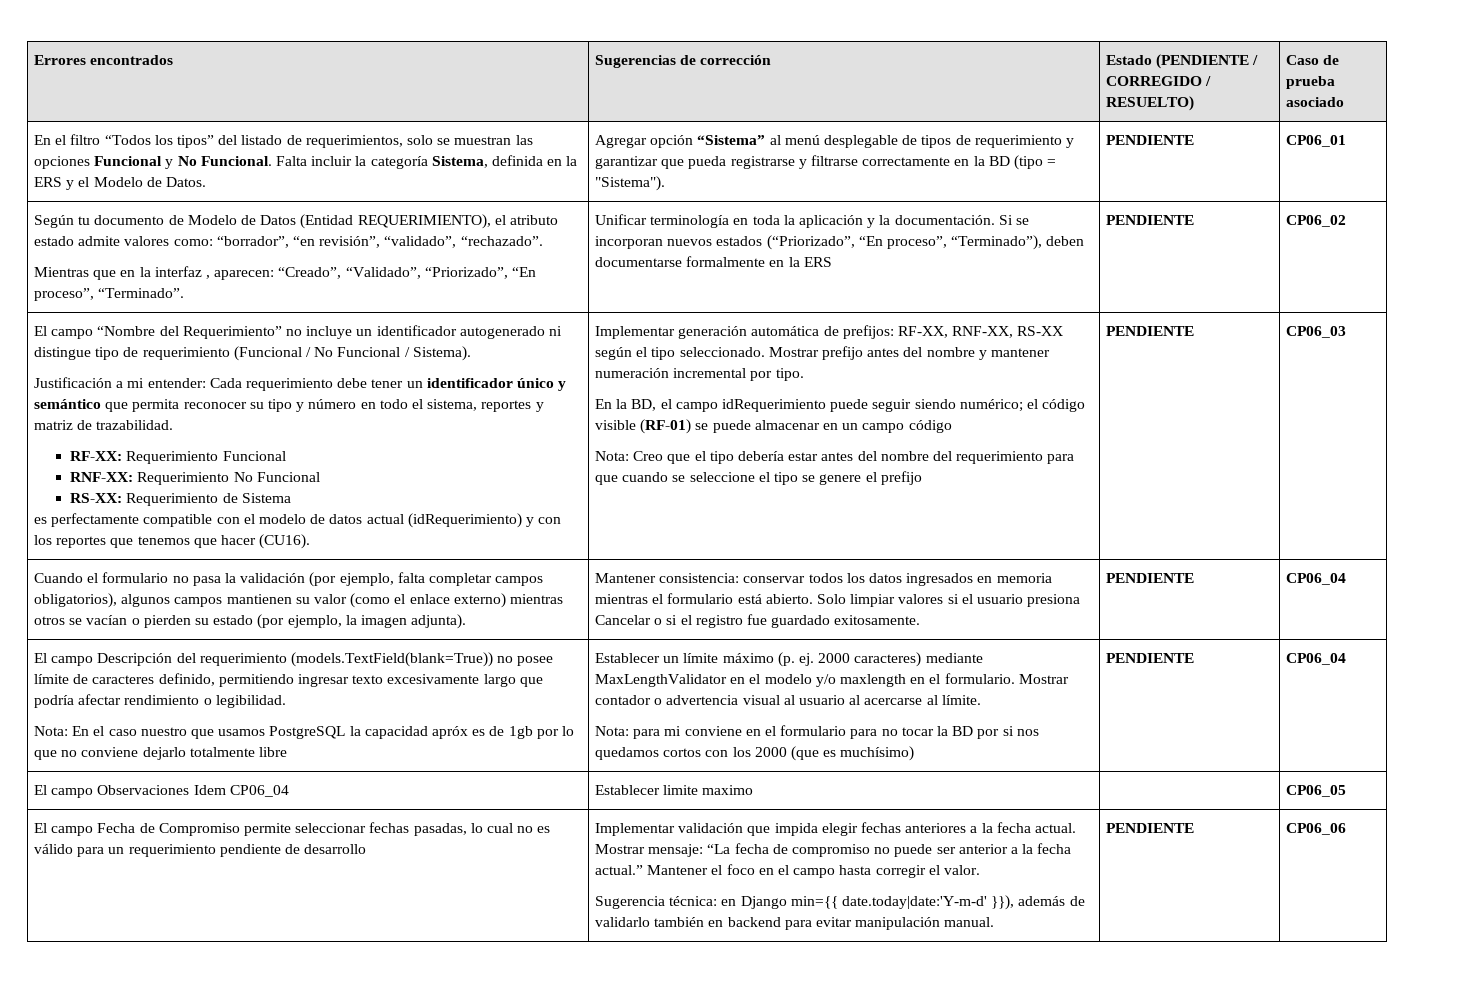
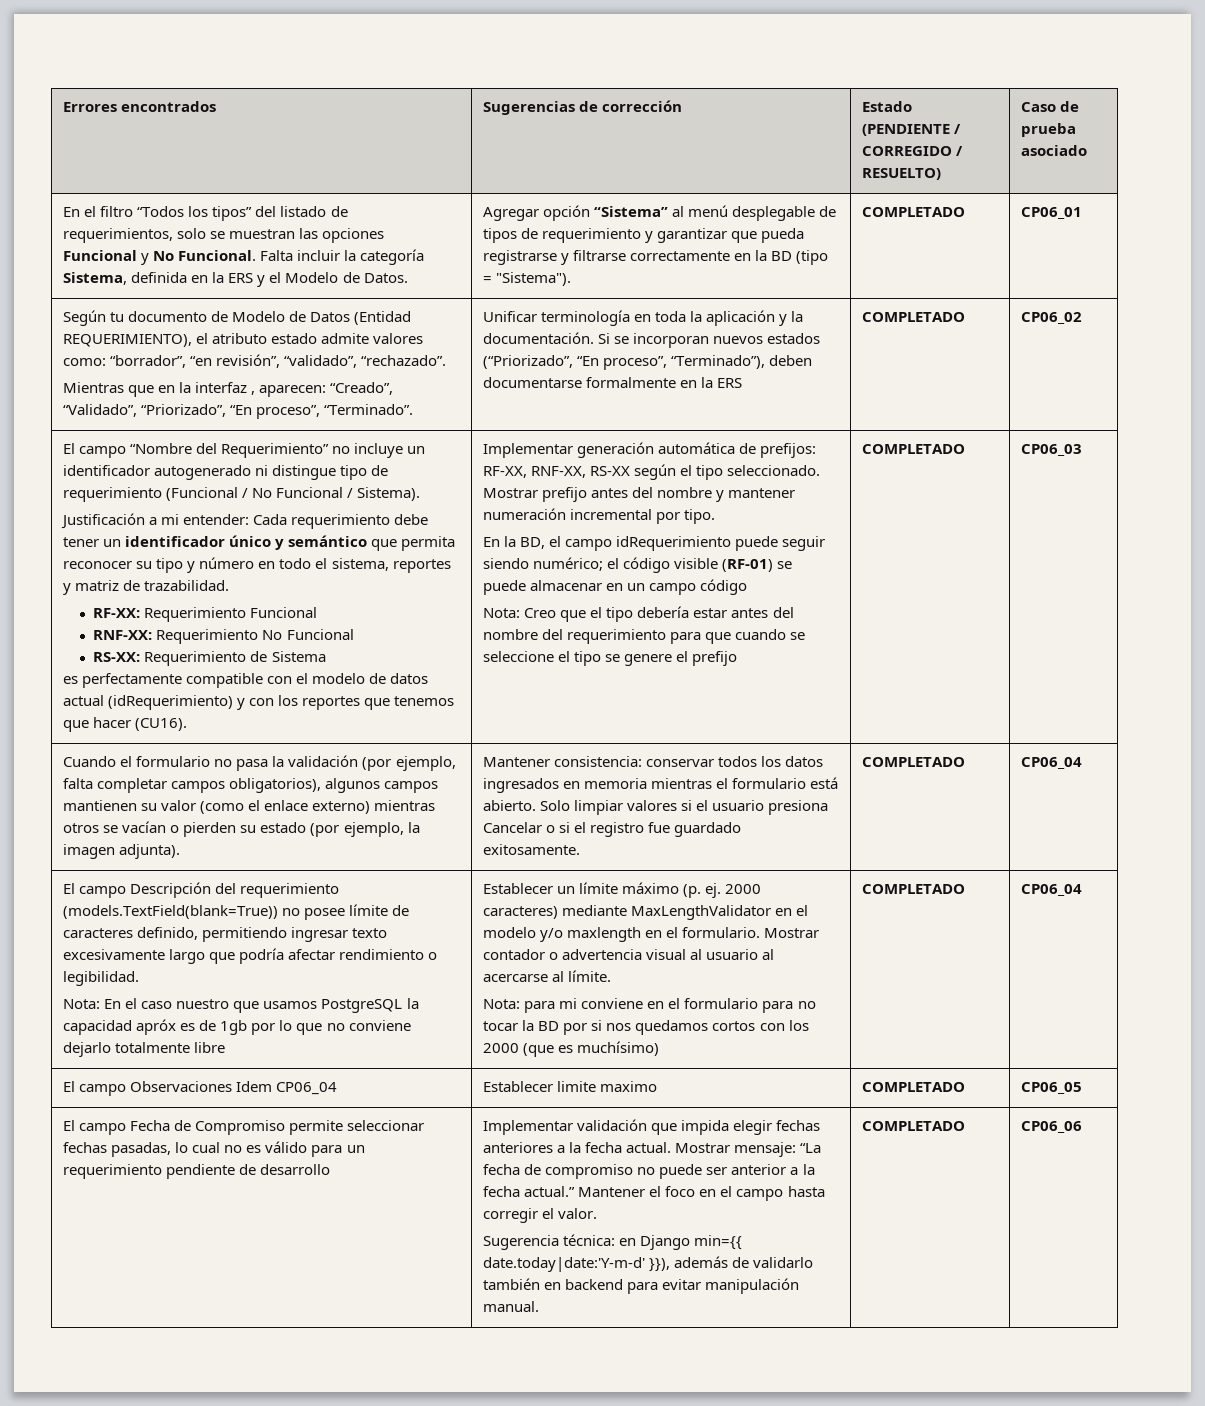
[1106,135,1195,145] PENDIENTE -> [862,207,966,217] COMPLETADO
[1106,215,1195,225] PENDIENTE -> [862,312,966,322] COMPLETADO
[1106,326,1195,336] PENDIENTE -> [862,444,966,454] COMPLETADO
[1106,573,1195,583] PENDIENTE -> [862,757,966,767] COMPLETADO
[1106,653,1195,663] PENDIENTE -> [862,884,966,894] COMPLETADO
(754, 790) none -> [862,1082,966,1092] COMPLETADO
[1106,823,1195,833] PENDIENTE -> [862,1121,966,1131] COMPLETADO

